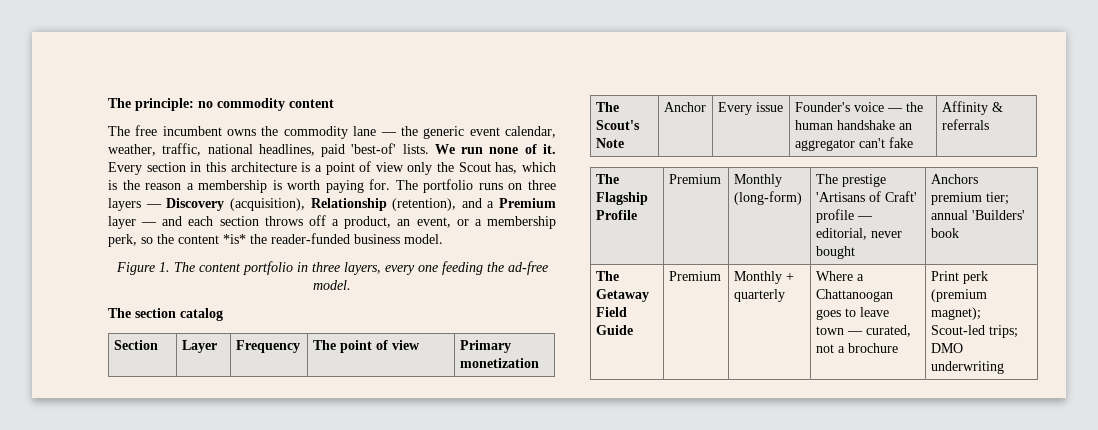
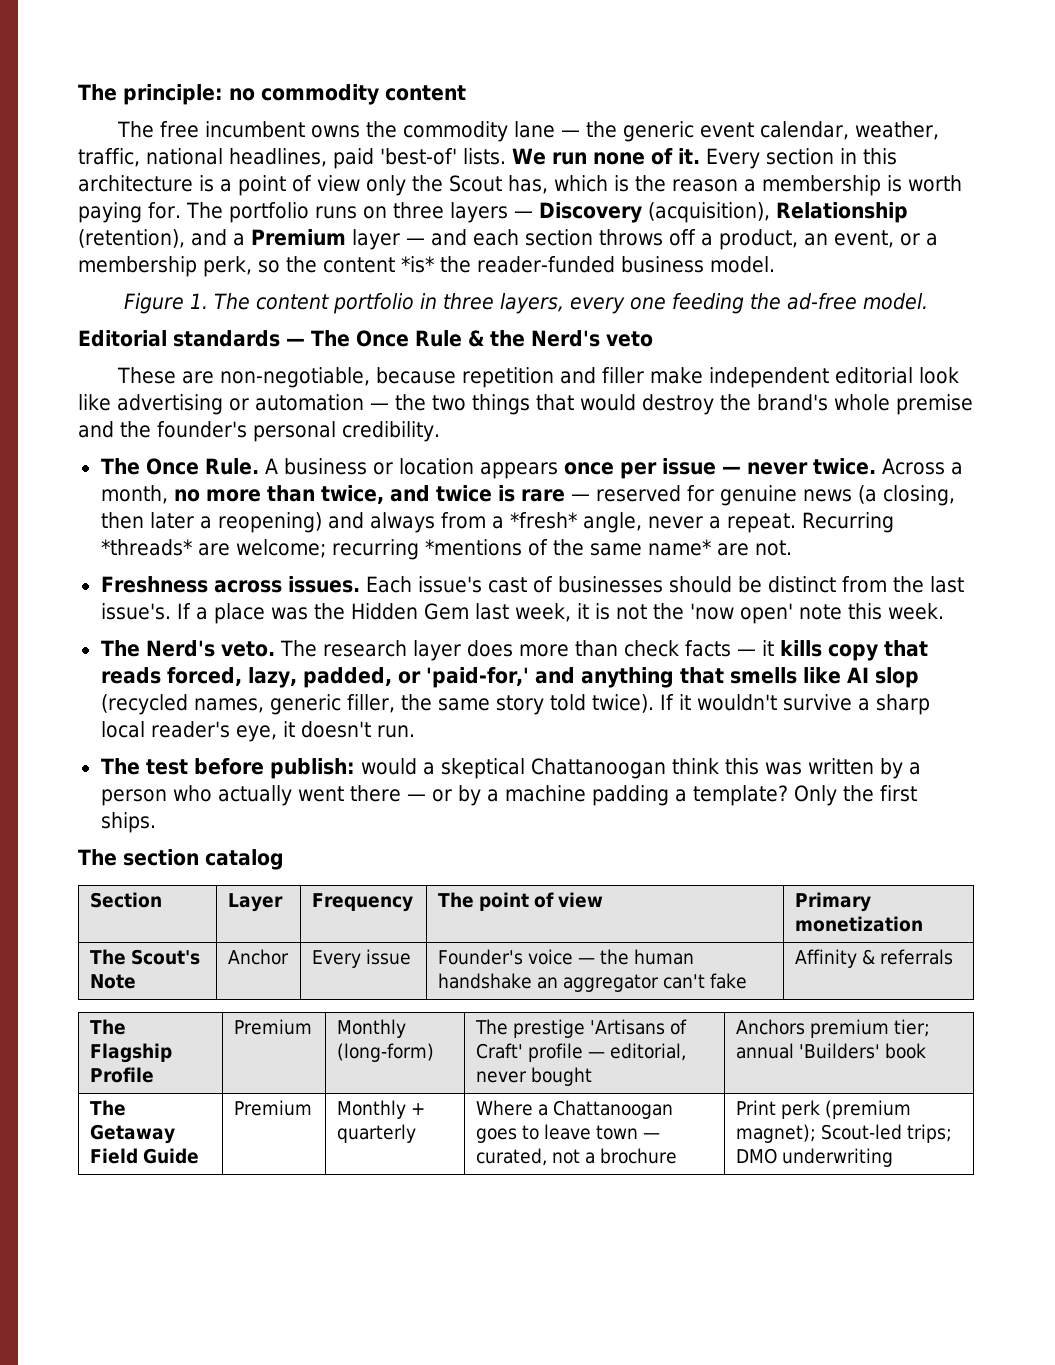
(351, 285) none -> [78,330,653,347] [116,367,959,388] [78,394,973,415] [78,421,440,442] [100,458,963,479] [100,485,955,506] [100,512,894,533] [100,539,792,560] [100,576,964,593] [100,603,944,624] [100,640,928,661] [100,667,920,688] [100,694,930,715] [100,721,415,742] [100,758,921,779] [100,785,917,806] [100,812,156,833] // Editorial standards — The Once Rule & the Nerd's veto // These are non-negotiable, because repetition and filler make independent editorial look like advertising or automation — the two things that would destroy the brand's whole premise and the founder's personal credibility. // The Once Rule. A business or location appears once per issue — never twice. Across a month, no more than twice, and twice is rare — reserved for genuine news (a closing, then later a reopening) and always from a *fresh* angle, never a repeat. Recurring *threads* are welcome; recurring *mentions of the same name* are not. // Freshness across issues. Each issue's cast of businesses should be distinct from the last issue's. If a place was the Hidden Gem last week, it is not the 'now open' note this week. // The Nerd's veto. The research layer does more than check facts — it kills copy that reads forced, lazy, padded, or 'paid-for,' and anything that smells like AI slop (recycled names, generic filler, the same story told twice). If it wouldn't survive a sharp local reader's eye, it doesn't run. // The test before publish: would a skeptical Chattanoogan think this was written by a person who actually went there — or by a machine padding a template? Only the first ships.

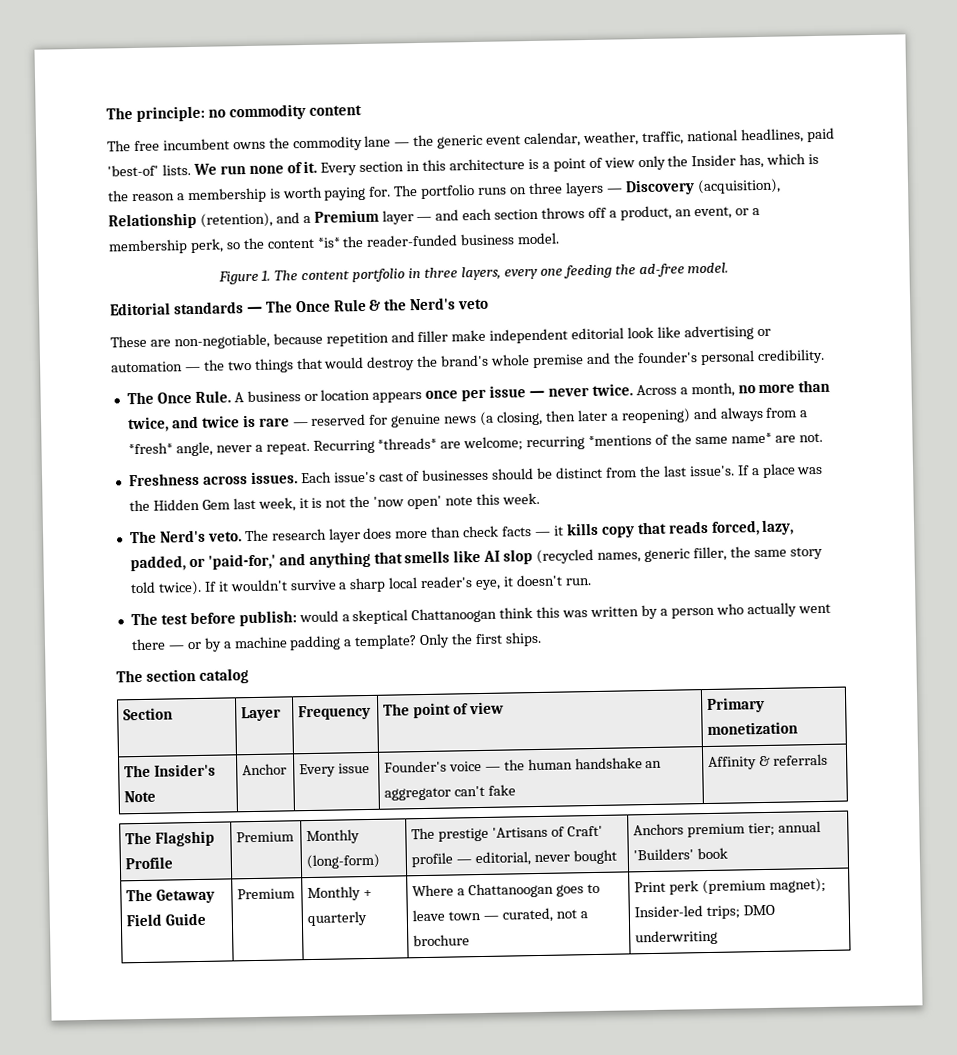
[449,175,502,192] Scout -> [691,154,737,167] Insider
[130,949,200,965] Scout's -> [153,763,216,777] Insider's
[820,1124,902,1140] Scout-led -> [633,905,703,918] Insider-led

